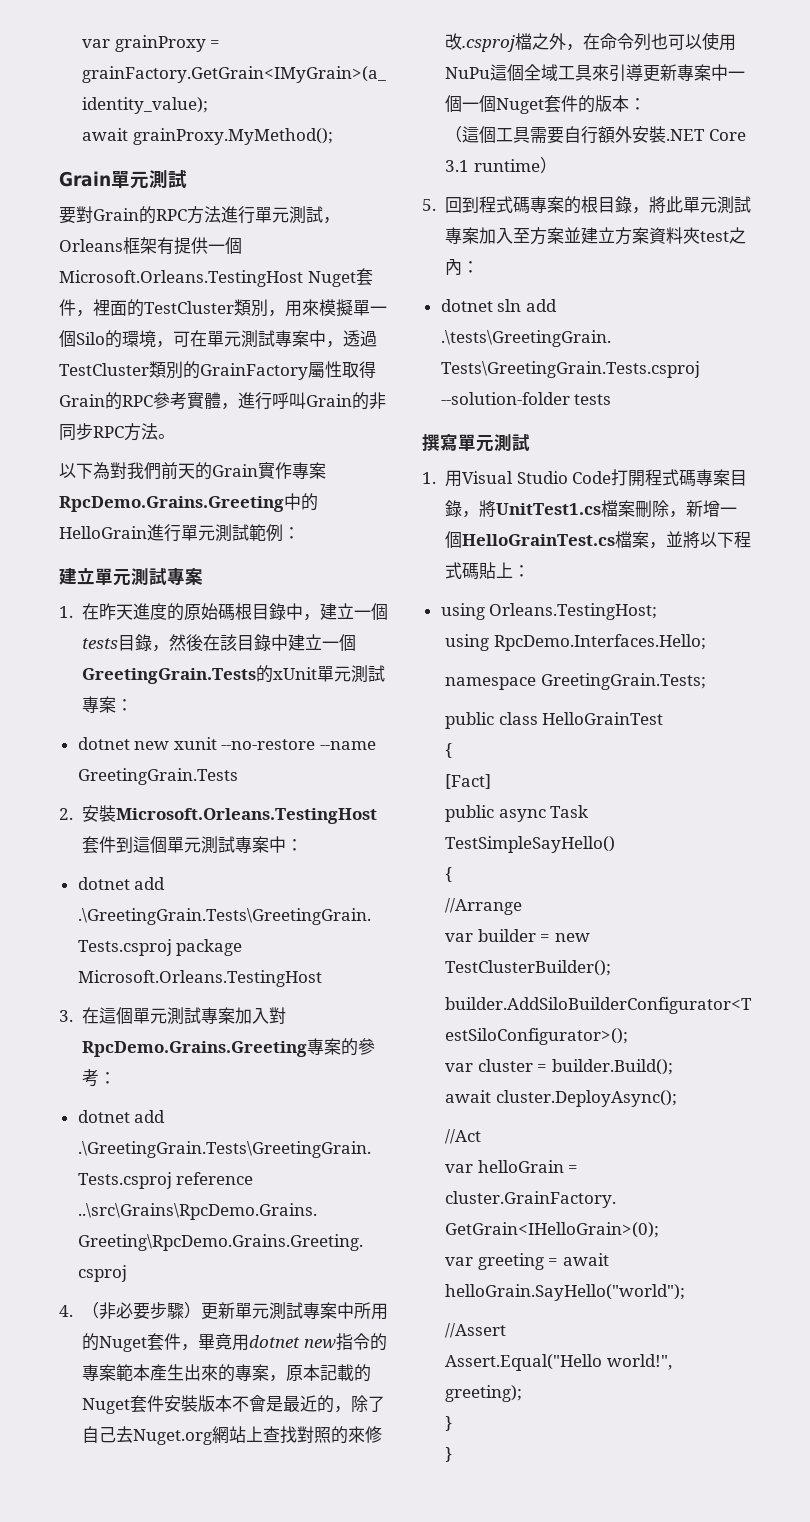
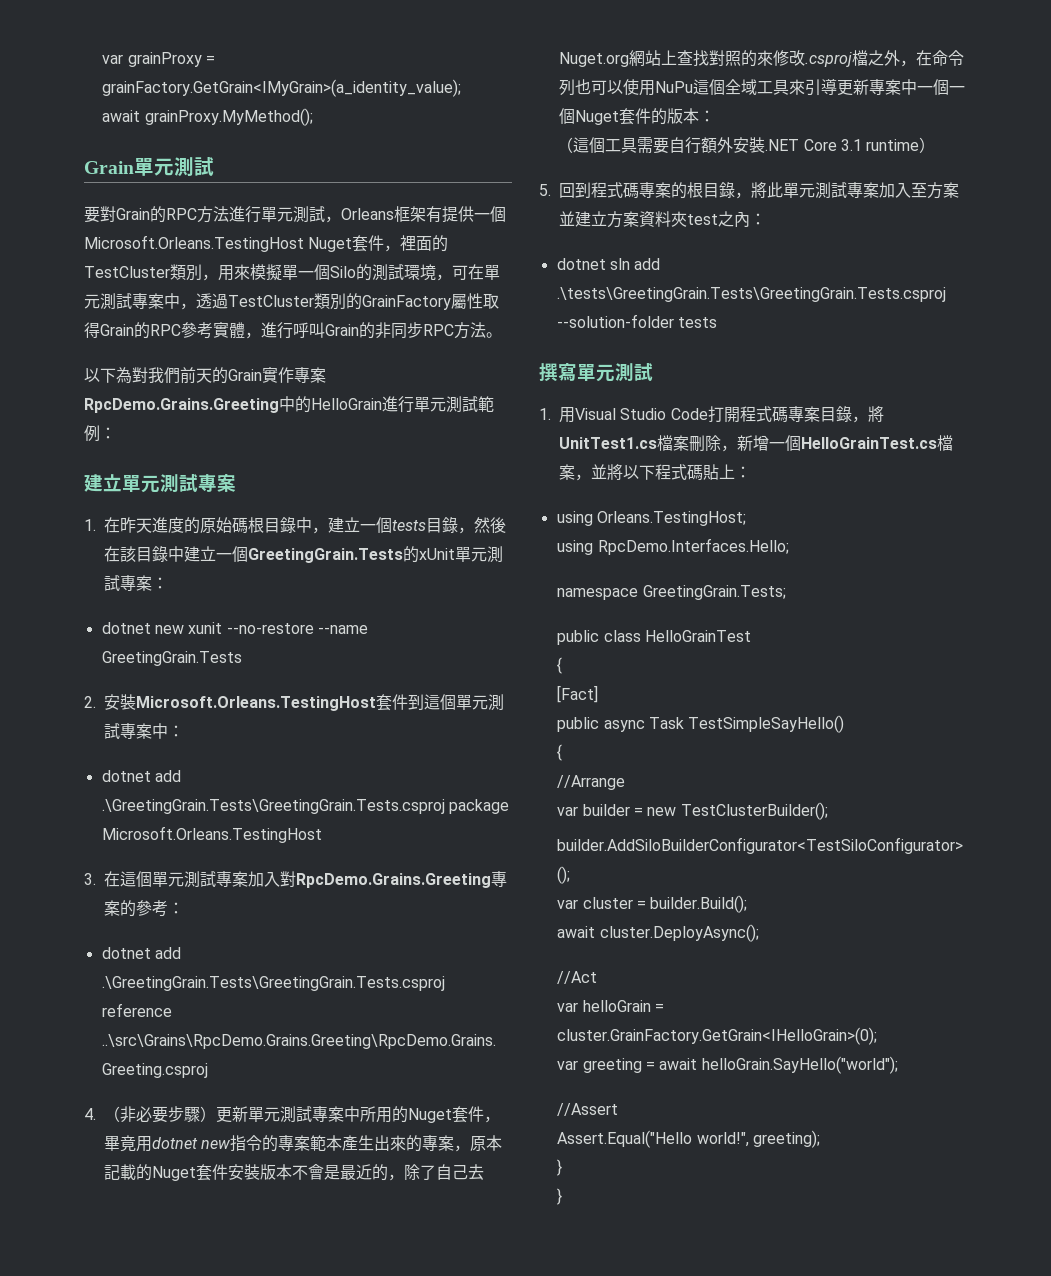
(122, 339) none -> [372,264,404,281] 測試

